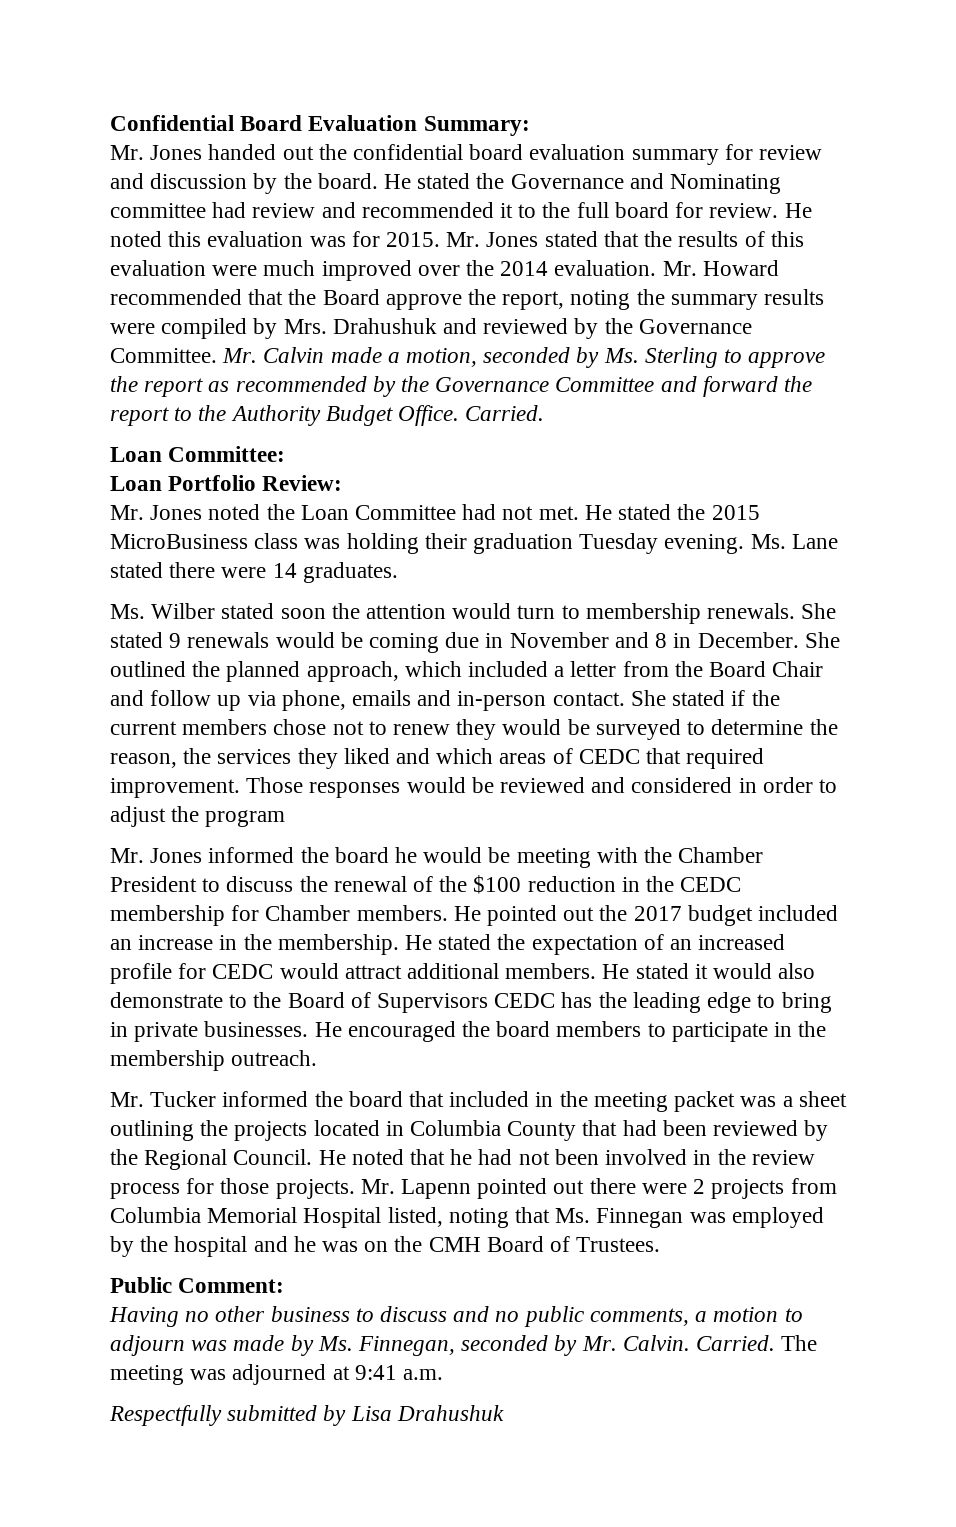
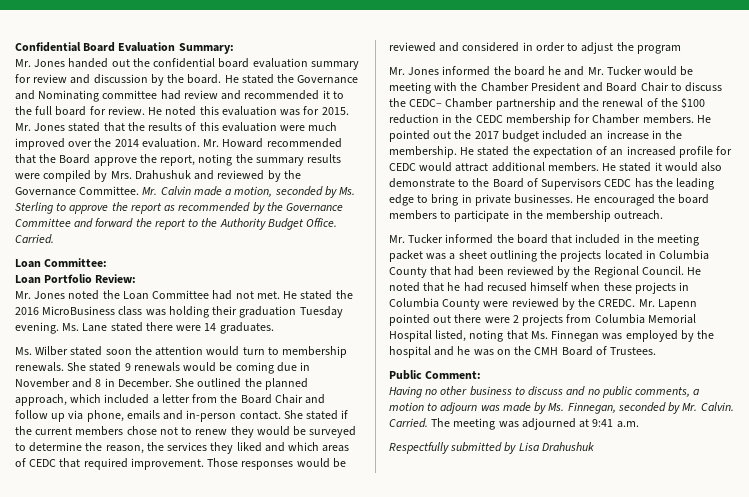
[711,505,760,520] 2015 -> [15,307,39,315] 2016
(418, 855) none -> [564,66,642,76] and Mr. Tucker
[202,876,294,892] to discuss -> [583,82,723,92] [389,98,579,110] and Board Chair to discuss the CEDC– Chamber partnership and
[518,1149,815,1165] [110,1178,355,1199] not been involved in the review process for those projects. -> [486,282,690,294] [389,298,636,310] recused himself when these projects in Columbia County were reviewed by the CREDC.

